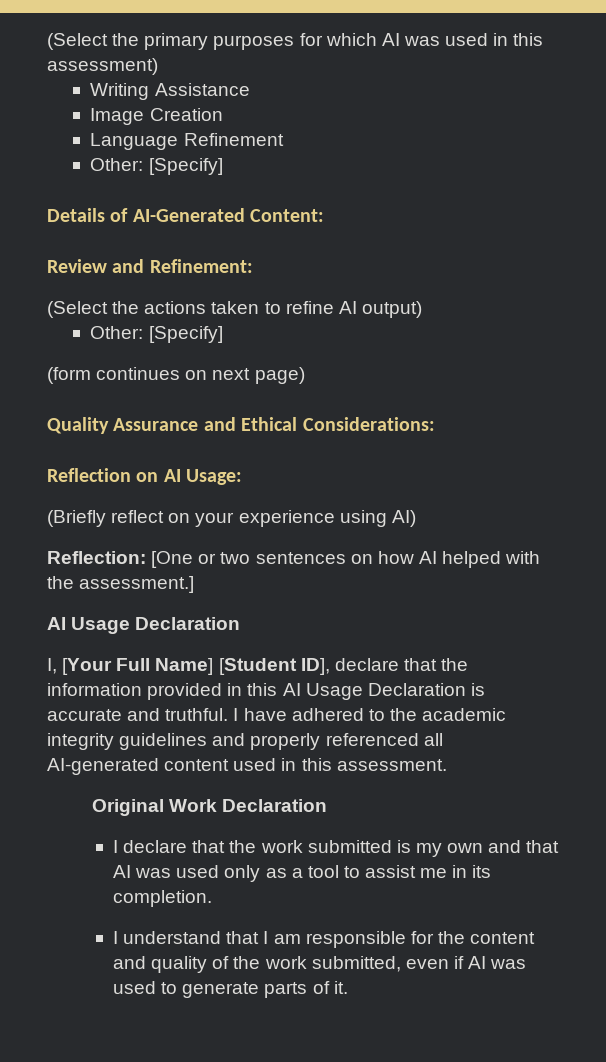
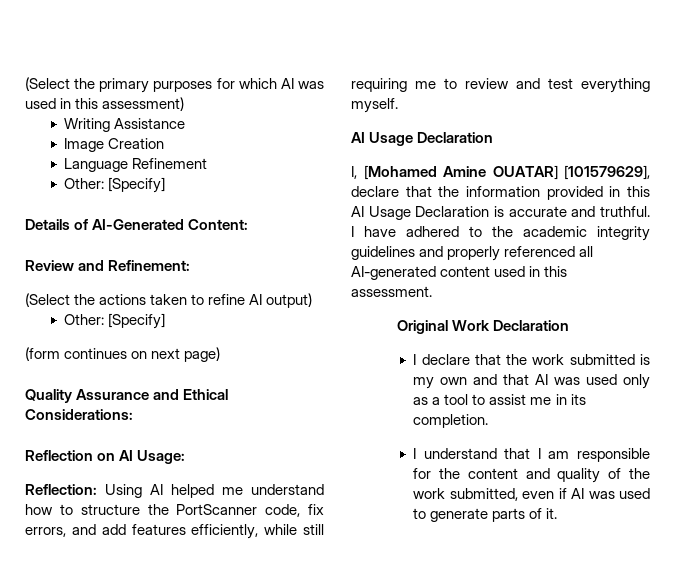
[47,510,416,527] [47,551,541,568] [47,576,195,593] (Briefly reflect on your experience using AI) // Reflection: [One or two sentences on how AI helped with the assessment.] -> [25,484,324,498] [25,504,324,517] [25,524,324,539] [351,78,650,93] [351,98,398,113] Reflection: Using AI helped me understand how to structure the PortScanner code, fix errors, and add features efficiently, while still requiring me to review and test everything myself.
[62,658,330,675] [Your Full Name] [Student ID], -> [363,165,650,180] [Mohamed Amine OUATAR] [101579629],

